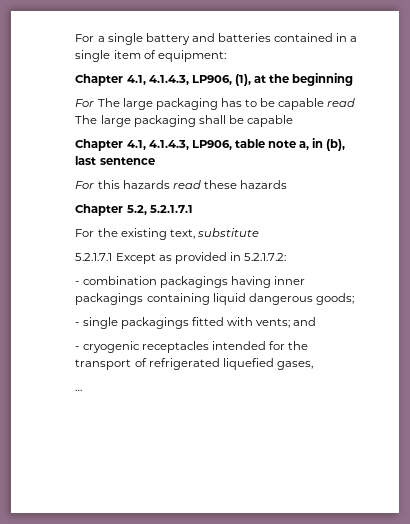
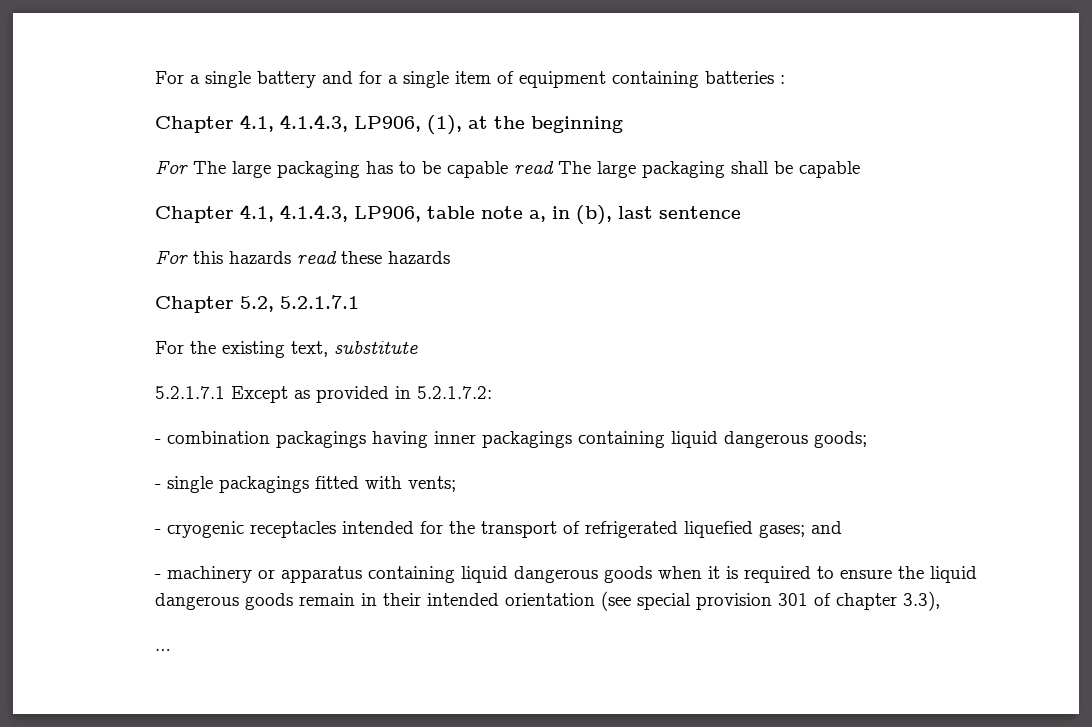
[217,33,348,42] batteries contained in -> [358,71,382,84] for
[157,50,226,62] equipment: -> [518,71,785,88] equipment containing batteries :
[293,317,317,326] and -> (456, 484) none
[276,361,313,370] gases, -> [758,521,842,538] [154,566,977,583] [154,591,940,611] gases; and // - machinery or apparatus containing liquid dangerous goods when it is required to ensure the liquid dangerous goods remain in their intended orientation (see special provision 301 of chapter 3.3),

